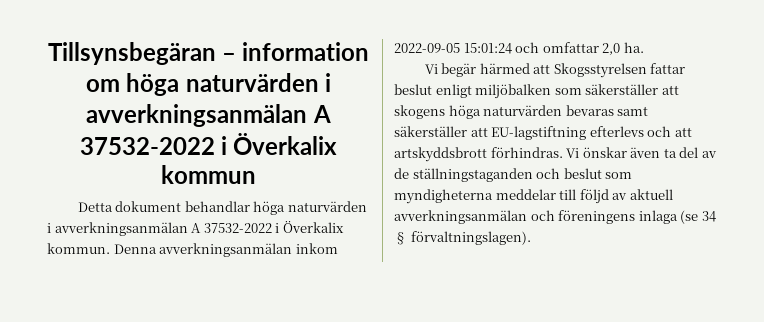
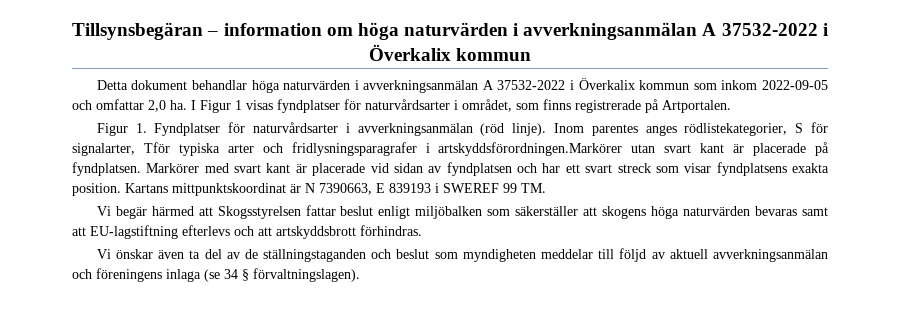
[47,243,293,257] kommun. Denna avverkningsanmälan -> [639,80,717,90] kommun som
[463,43,512,54] 15:01:24 -> (829, 85) none
(644, 47) none -> [191,99,731,113] [96,122,828,136] [72,142,829,156] [72,162,829,176] [72,183,546,196] I Figur 1 visas fyndplatser för naturvårdsarter i området, som finns registrerade på Artportalen. // Figur 1. Fyndplatser för naturvårdsarter i avverkningsanmälan (röd linje). Inom parentes anges rödlistekategorier, S för signalarter, Tför typiska arter och fridlysningsparagrafer i artskyddsförordningen.Markörer utan svart kant är placerade på fyndplatsen. Markörer med svart kant är placerade vid sidan av fyndplatsen och har ett svart streck som visar fyndplatsens exakta position. Kartans mittpunktskoordinat är N 7390663, E 839193 i SWEREF 99 TM.
[394,126,467,137] säkerställer -> (829, 211) none
(563, 152) none -> (422, 230) //
[394,189,493,204] myndigheterna -> [462,249,536,262] myndigheten

